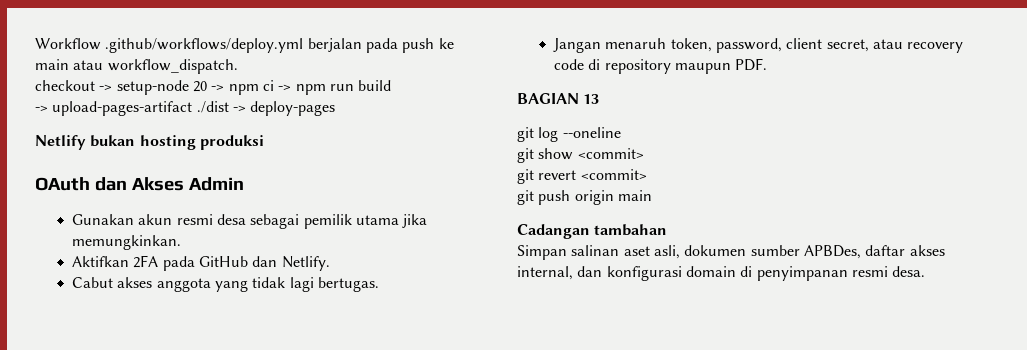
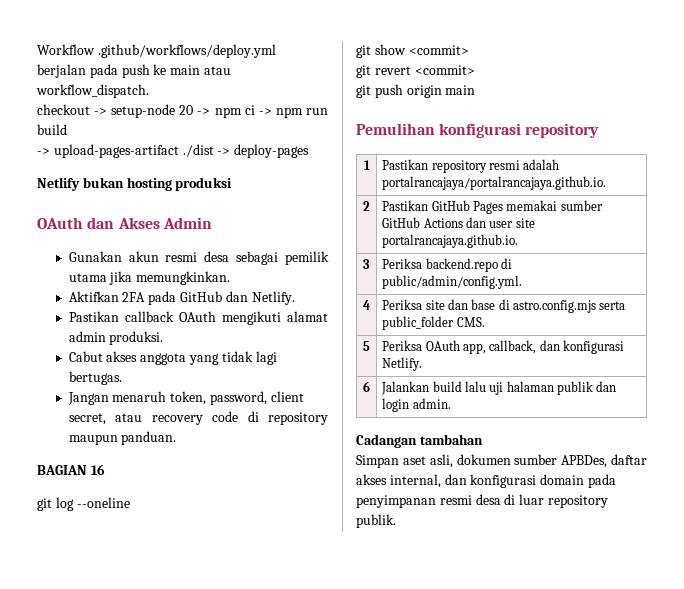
(330, 263) none -> [68,311,328,325] [68,331,164,345] // Pastikan callback OAuth mengikuti alamat admin produksi.
[735,58,768,71] PDF. -> [121,431,177,445] panduan.
[583,94,600,104] 13 -> [90,464,105,475] 16
(652, 195) none -> [356,123,600,138] [363,160,370,170] [382,159,560,173] [382,176,607,190] [363,201,370,211] [382,200,603,214] [382,217,535,228] [382,234,519,248] [363,259,370,269] [382,258,512,272] [382,275,523,289] [363,300,370,310] [382,299,626,313] [382,316,485,330] [363,341,370,351] [382,340,625,354] [382,357,423,371] [363,381,370,392] [381,381,617,395] [382,398,451,412] // Pemulihan konfigurasi repository // 1 | Pastikan repository resmi adalah portalrancajaya/portalrancajaya.github.io. // 2 | Pastikan GitHub Pages memakai sumber GitHub Actions dan user site portalrancajaya.github.io. // 3 | Periksa backend.repo di public/admin/config.yml. // 4 | Periksa site dan base di astro.config.mjs serta public_folder CMS. // 5 | Periksa OAuth app, callback, dan konfigurasi Netlify. // 6 | Jalankan build lalu uji halaman publik dan login admin.
[571,245,620,256] salinan -> (399, 461) none
[740,266,753,277] di -> [587,474,616,488] pada
[892,266,926,277] desa. -> [475,494,608,508] [356,514,396,528] desa di luar repository publik.

